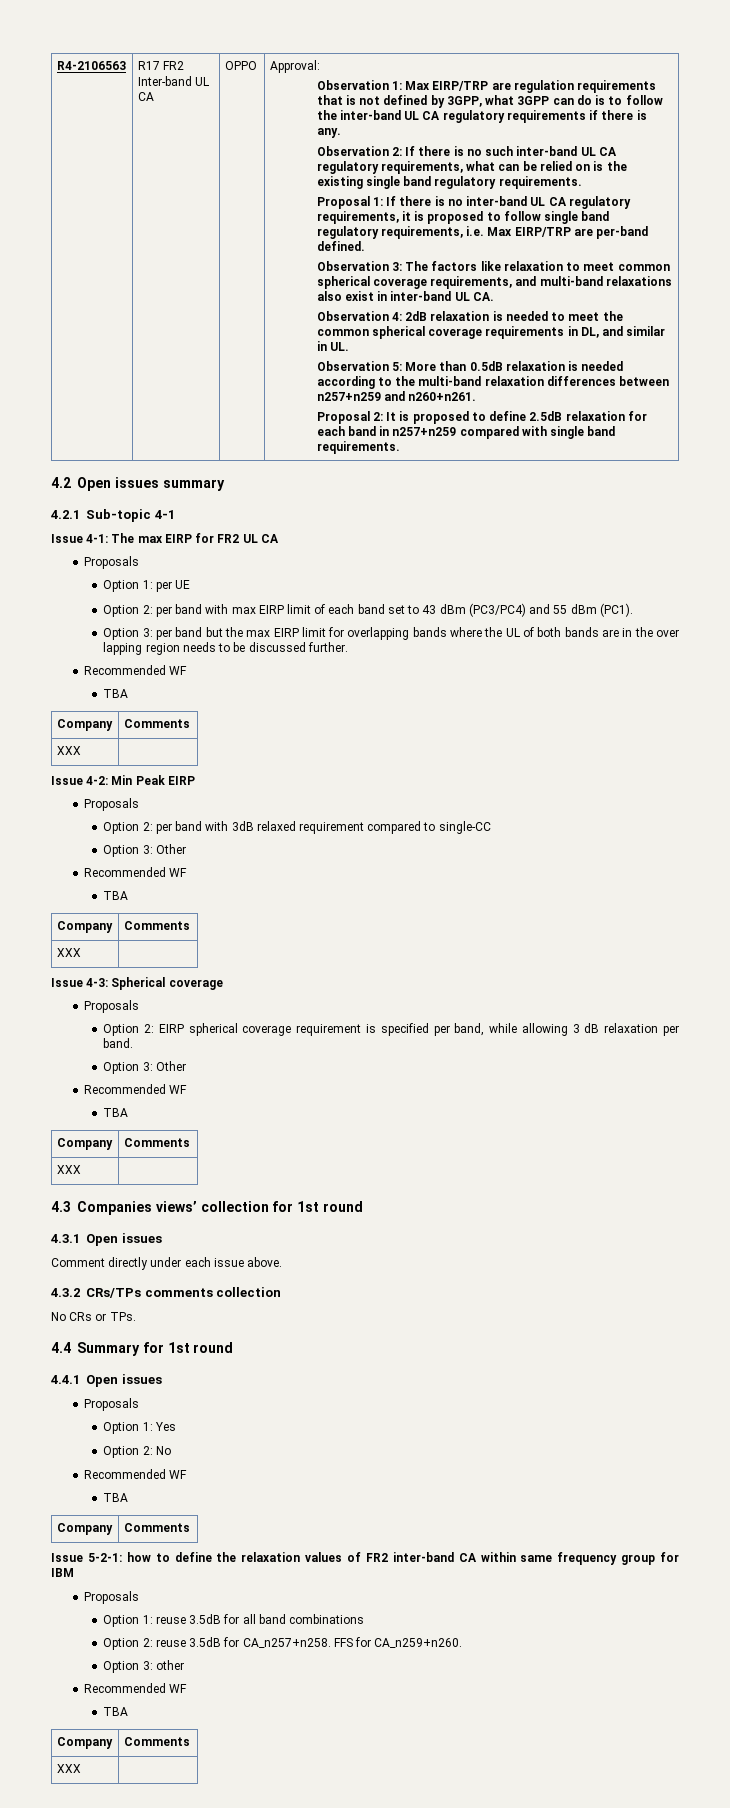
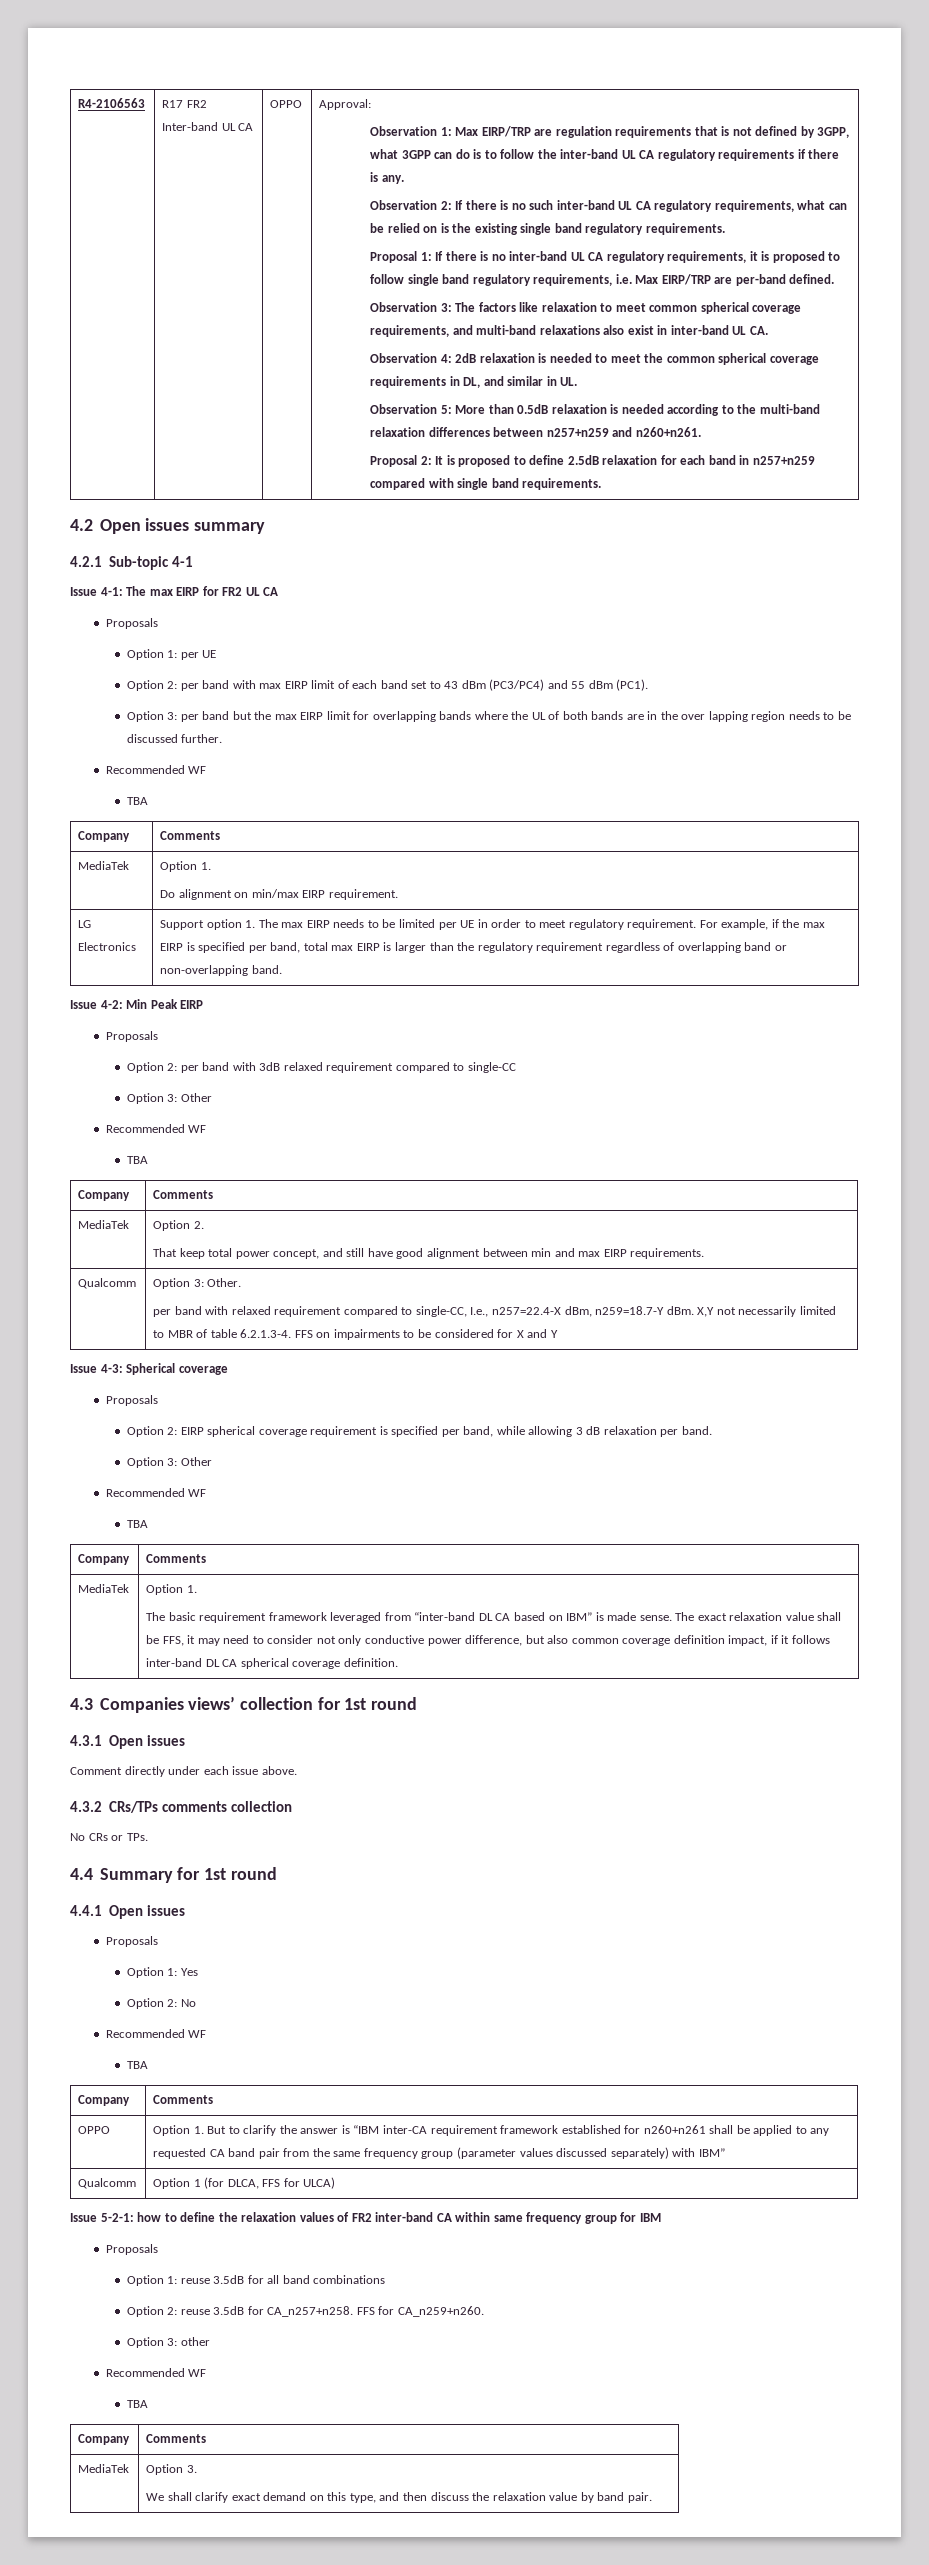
[56,746,81,755] XXX | -> [78,861,130,870] [160,861,211,872] [160,889,398,900] [78,920,92,928] [78,942,137,951] [160,919,825,930] [160,942,787,953] [160,965,282,976] MediaTek | Option 1. // Do alignment on min/max EIRP requirement. // LG Electronics | Support option 1. The max EIRP needs to be limited per UE in order to meet regulatory requirement. For example, if the max EIRP is specified per band, total max EIRP is larger than the regulatory requirement regardless of overlapping band or non-overlapping band.
[56,948,81,957] XXX | -> [78,1220,130,1229] [153,1220,204,1231] [153,1248,705,1259] [78,1278,137,1289] [153,1278,242,1289] [153,1306,836,1317] [153,1329,558,1340] MediaTek | Option 2. // That keep total power concept, and still have good alignment between min and max EIRP requirements. // Qualcomm | Option 3: Other. // per band with relaxed requirement compared to single-CC, I.e., n257=22.4-X dBm, n259=18.7-Y dBm. X,Y not necessarily limited to MBR of table 6.2.1.3-4. FFS on impairments to be considered for X and Y
[56,1165,81,1174] XXX | -> [78,1584,130,1593] [146,1584,197,1595] [146,1612,842,1623] [146,1635,830,1646] [146,1658,398,1669] MediaTek | Option 1. // The basic requirement framework leveraged from “inter-band DL CA based on IBM” is made sense. The exact relaxation value shall be FFS, it may need to consider not only conductive power difference, but also common coverage definition impact, if it follows inter-band DL CA spherical coverage definition.
(190, 1527) none -> [78,2126,111,2134] [153,2125,830,2136] [153,2147,725,2159] [78,2178,137,2189] [153,2177,336,2189] // OPPO | Option 1. But to clarify the answer is “IBM inter-CA requirement framework established for n260+n261 shall be applied to any requested CA band pair from the same frequency group (parameter values discussed separately) with IBM” // Qualcomm | Option 1 (for DLCA, FFS for ULCA)
[56,1764,81,1773] XXX | -> [78,2464,130,2473] [146,2464,197,2475] [146,2492,652,2503] MediaTek | Option 3. // We shall clarify exact demand on this type, and then discuss the relaxation value by band pair.

